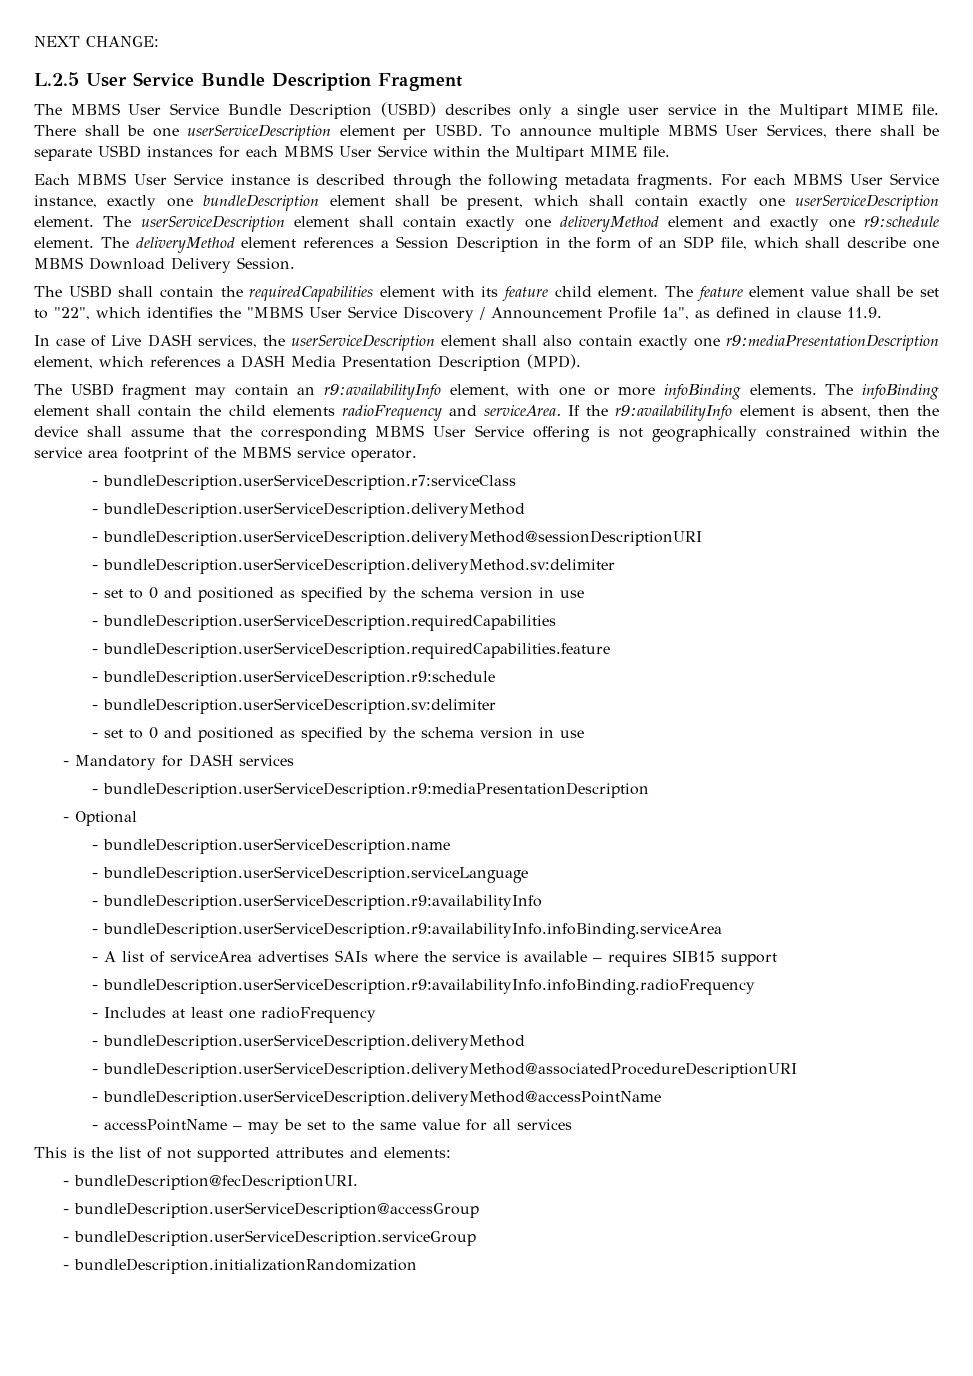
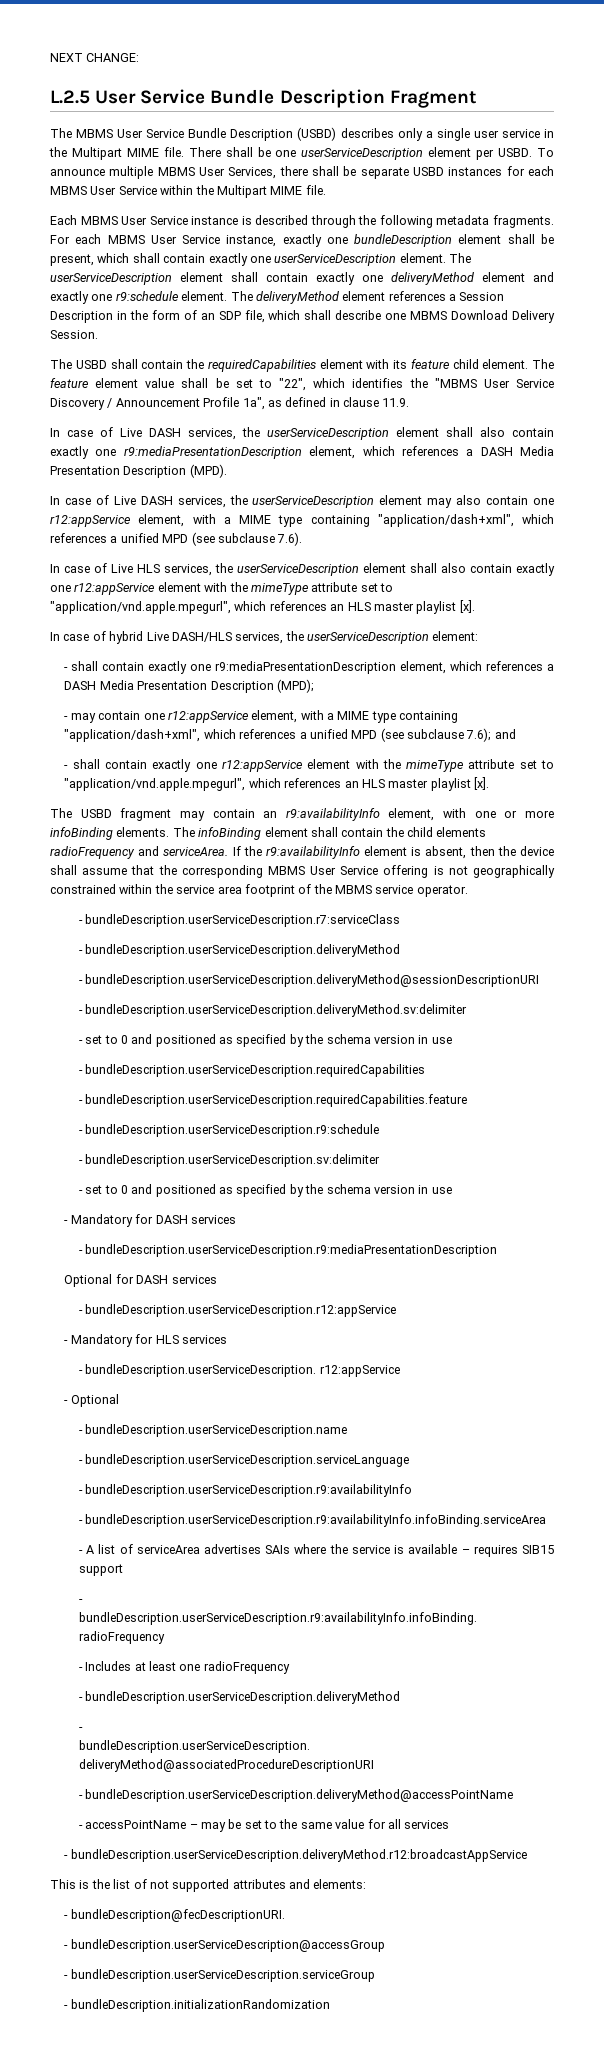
(581, 361) none -> [50,495,554,508] [50,514,554,527] [50,532,303,546] [50,563,555,576] [50,582,393,595] [50,600,475,614] [50,631,479,644] [64,661,554,674] [64,679,314,693] [64,710,459,723] [64,728,516,742] [64,759,554,772] [64,777,490,791] // In case of Live DASH services, the userServiceDescription element may also contain one r12:appService element, with a MIME type containing "application/dash+xml", which references a unified MPD (see subclause 7.6). // In case of Live HLS services, the userServiceDescription element shall also contain exactly one r12:appService element with the mimeType attribute set to "application/vnd.apple.mpegurl", which references an HLS master playlist [x]. // In case of hybrid Live DASH/HLS services, the userServiceDescription element: // - shall contain exactly one r9:mediaPresentationDescription element, which references a DASH Media Presentation Description (MPD); // - may contain one r12:appService element, with a MIME type containing "application/dash+xml", which references a unified MPD (see subclause 7.6); and // - shall contain exactly one r12:appService element with the mimeType attribute set to "application/vnd.apple.mpegurl", which references an HLS master playlist [x].
(649, 790) none -> [64,1274,217,1287] [78,1304,397,1317] [64,1334,227,1347] [78,1364,400,1377] // Optional for DASH services // - bundleDescription.userServiceDescription.r12:appService // - Mandatory for HLS services // - bundleDescription.userServiceDescription. r12:appService
(572, 1124) none -> [64,1849,527,1862] // - bundleDescription.userServiceDescription.deliveryMethod.r12:broadcastAppService

